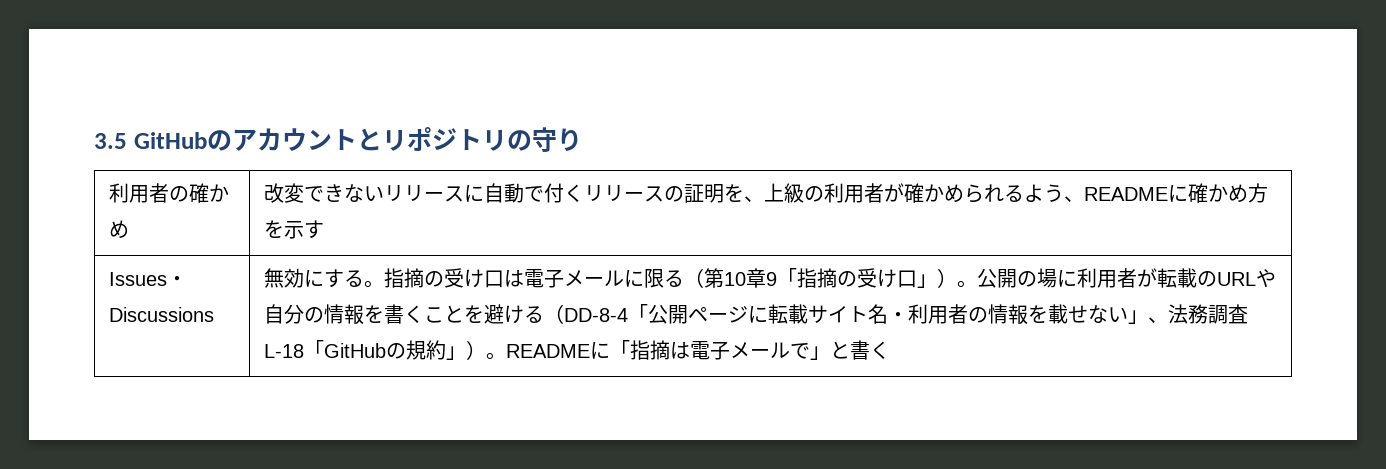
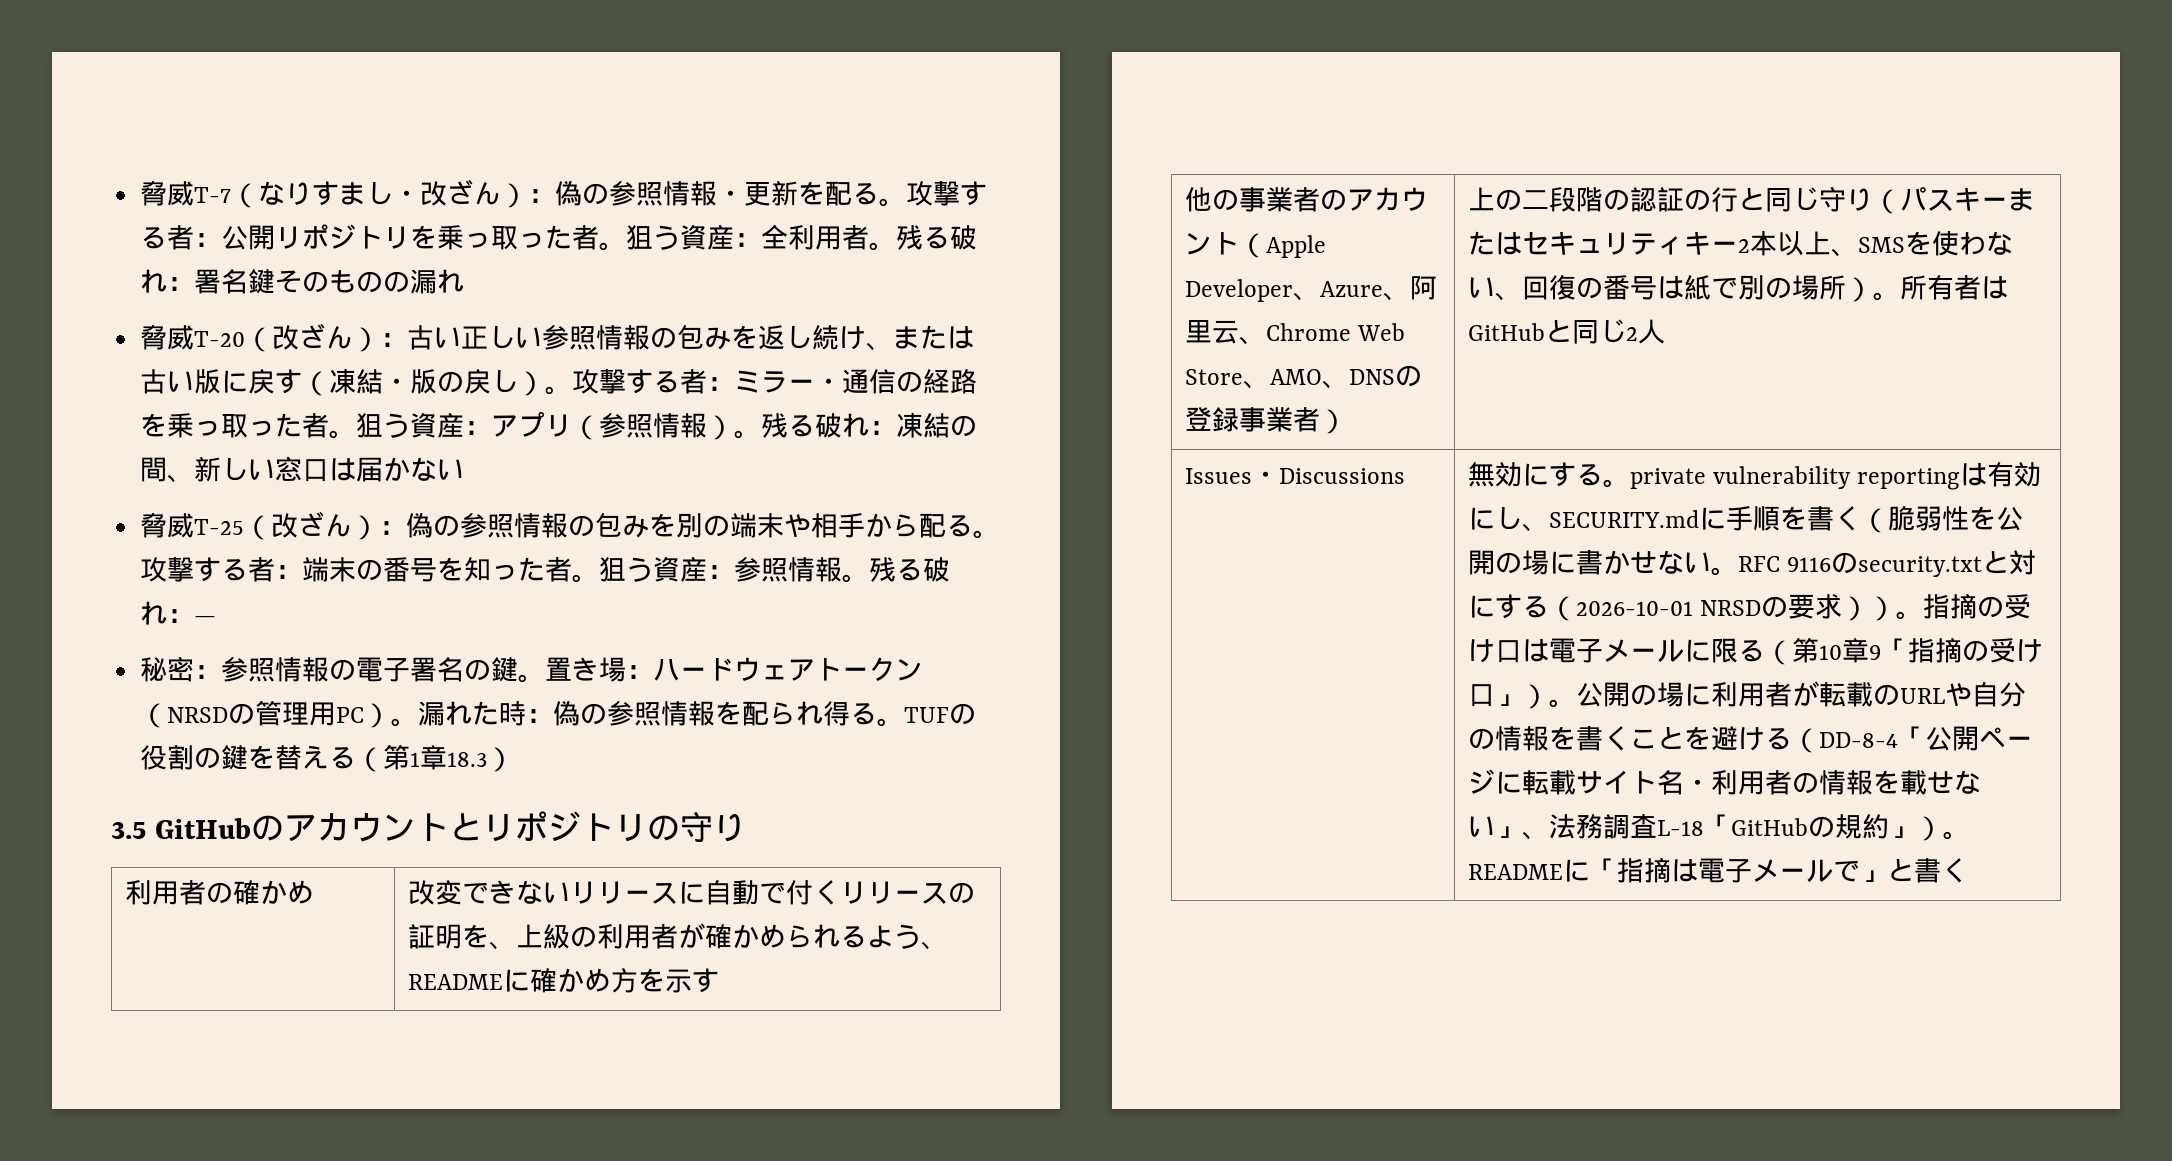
(94, 141) none -> [140,179,988,208] [140,224,978,251] [140,269,465,294] [140,323,975,352] [140,368,978,396] [140,411,978,440] [140,456,465,483] [140,511,1001,540] [140,556,951,583] [140,601,217,625] [140,656,924,683] [140,700,977,728] [140,744,515,772] 脅威T-7（なりすまし・改ざん）：偽の参照情報・更新を配る。攻撃する者：公開リポジトリを乗っ取った者。狙う資産：全利用者。残る破れ：署名鍵そのものの漏れ // 脅威T-20（改ざん）：古い正しい参照情報の包みを返し続け、または古い版に戻す（凍結・版の戻し）。攻撃する者：ミラー・通信の経路を乗っ取った者。狙う資産：アプリ（参照情報）。残る破れ：凍結の間、新しい窓口は届かない // 脅威T-25（改ざん）：偽の参照情報の包みを別の端末や相手から配る。攻撃する者：端末の番号を知った者。狙う資産：参照情報。残る破れ：— // 秘密：参照情報の電子署名の鍵。置き場：ハードウェアトークン（NRSDの管理用PC）。漏れた時：偽の参照情報を配られ得る。TUFの役割の鍵を替える（第1章18.3） //
(324, 229) none -> [1184,187,1428,212] [1184,232,1326,258] [1184,276,1437,302] [1184,320,1405,345] [1184,365,1422,389] [1184,407,1347,434] [1467,186,2035,214] [1467,231,2013,257] [1467,275,2008,302] [1467,319,1665,344] // 他の事業者のアカウント（Apple Developer、Azure、阿里云、Chrome Web Store、AMO、DNSの登録事業者） | 上の二段階の認証の行と同じ守り（パスキーまたはセキュリティキー2本以上、SMSを使わない、回復の番号は紙で別の場所）。所有者はGitHubと同じ2人
(384, 284) none -> [1629,462,2041,490] [1467,505,2023,533] [1467,550,2036,577] [1467,593,1923,621] private vulnerability reportingは有効にし、SECURITY.mdに手順を書く（脆弱性を公開の場に書かせない。RFC 9116のsecurity.txtと対にする（2026-10-01 NRSDの要求））。

